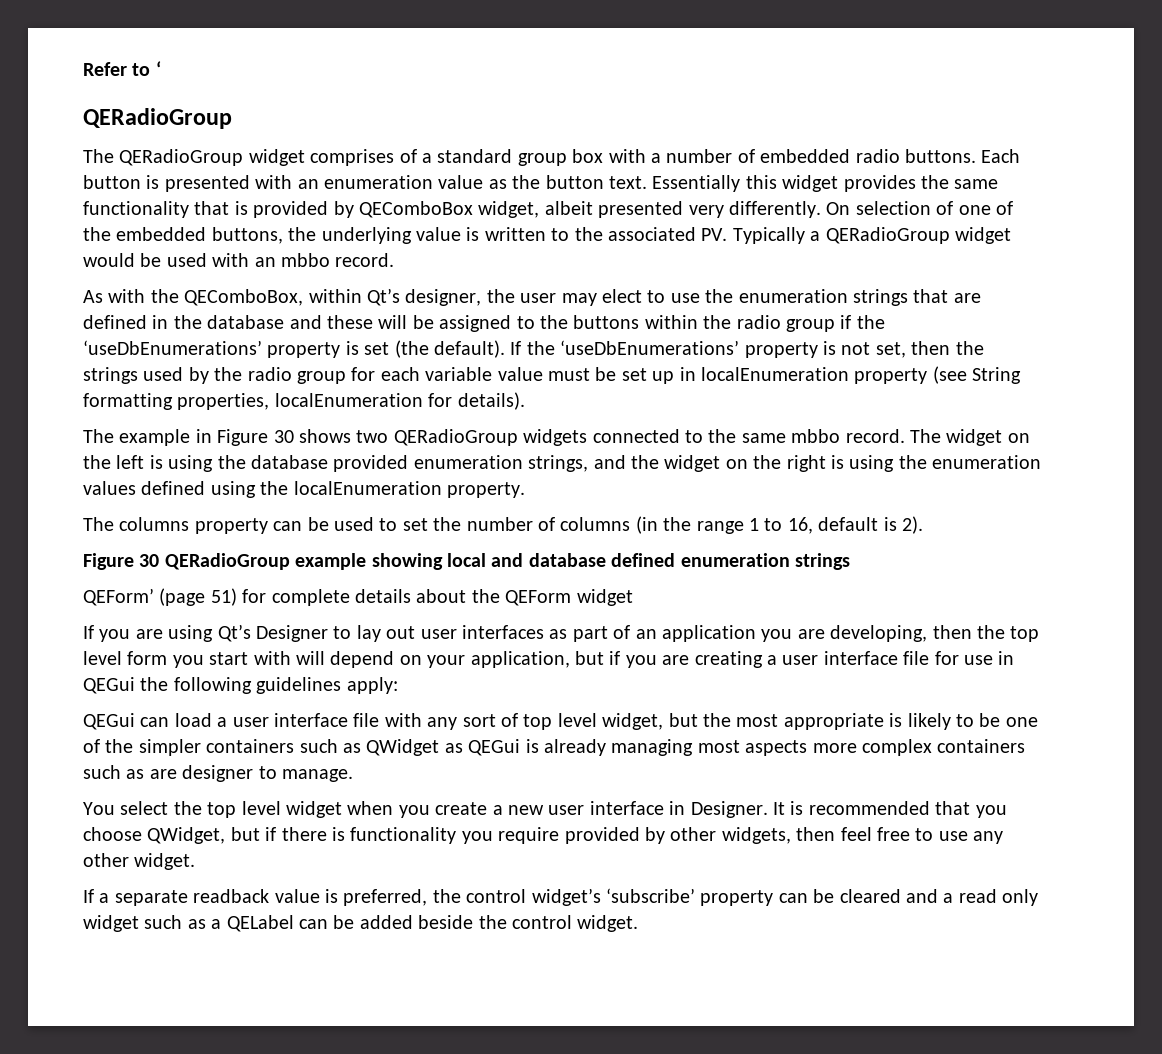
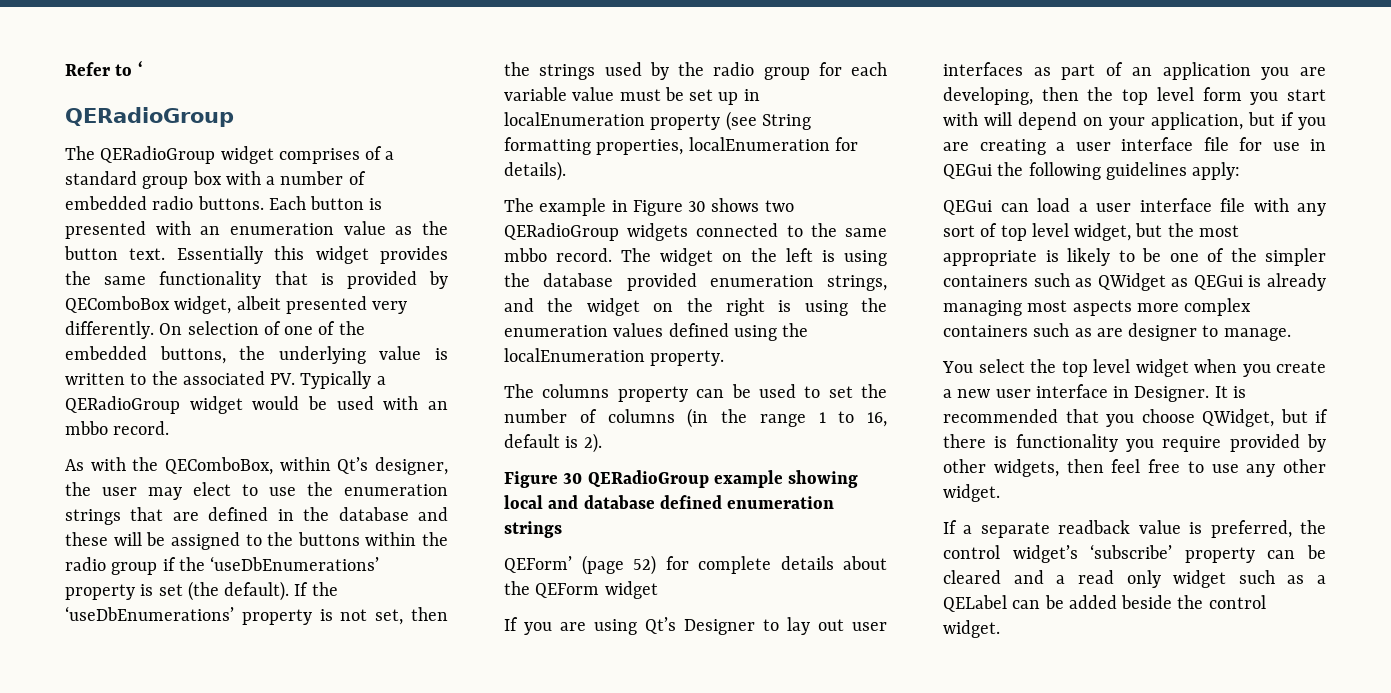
[210,588,237,606] 51) -> [633,555,656,575] 52)

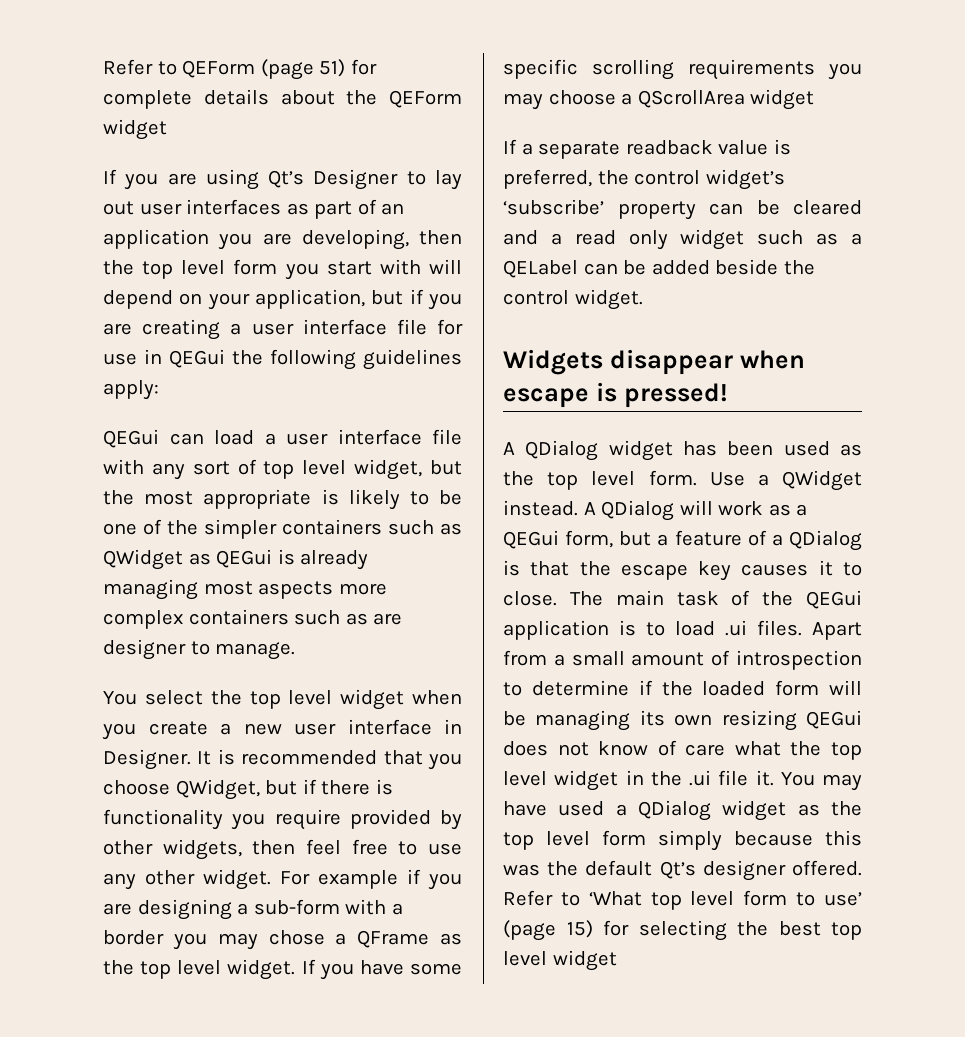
[65,61,142,76] [65,107,234,127] [65,146,395,164] [65,171,366,189] [65,196,383,210] [65,221,449,239] [64,246,448,264] [65,271,448,289] [65,296,408,314] [65,321,365,339] [65,346,449,364] [65,371,386,389] [65,396,449,414] [65,421,170,435] [65,457,448,475] [65,482,448,500] [65,507,448,525] [65,532,448,550] [65,556,380,575] [65,581,338,601] [65,606,449,625] [504,62,887,80] [504,87,760,105] [504,111,811,131] [504,137,858,155] [504,161,566,181] [504,198,794,216] [504,223,887,241] [504,248,887,266] [504,273,887,291] [504,298,887,316] [504,323,809,341] [504,348,725,366] [504,384,887,402] [504,408,887,428] [504,433,602,453] [504,470,859,488] [504,495,835,509] [504,521,562,538] [504,555,656,575] Refer to ‘ // QERadioGroup // The QERadioGroup widget comprises of a standard group box with a number of embedded radio buttons. Each button is presented with an enumeration value as the button text. Essentially this widget provides the same functionality that is provided by QEComboBox widget, albeit presented very differently. On selection of one of the embedded buttons, the underlying value is written to the associated PV. Typically a QERadioGroup widget would be used with an mbbo record. // As with the QEComboBox, within Qt’s designer, the user may elect to use the enumeration strings that are defined in the database and these will be assigned to the buttons within the radio group if the ‘useDbEnumerations’ property is set (the default). If the ‘useDbEnumerations’ property is not set, then the strings used by the radio group for each variable value must be set up in localEnumeration property (see String formatting properties, localEnumeration for details). // The example in Figure 30 shows two QERadioGroup widgets connected to the same mbbo record. The widget on the left is using the database provided enumeration strings, and the widget on the right is using the enumeration values defined using the localEnumeration property. // The columns property can be used to set the number of columns (in the range 1 to 16, default is 2). // Figure 30 QERadioGroup example showing local and database defined enumeration strings // QEForm’ (page 52) -> [103,59,346,80] Refer to QEForm (page 51)
(1000, 493) none -> [280,869,462,890] [103,899,403,920] [103,930,463,950] [103,959,462,980] [503,59,862,80] [503,89,815,110] For example if you are designing a sub-form with a border you may chose a QFrame as the top level widget. If you have some specific scrolling requirements you may choose a QScrollArea widget
(1000, 629) none -> [503,349,805,375] [503,382,727,408] [503,440,862,461] [503,470,862,491] [503,500,808,521] [503,530,862,551] [503,560,862,581] [503,590,862,609] [503,620,862,640] [503,650,862,670] [503,680,862,696] [503,710,862,731] [503,740,862,760] [503,770,862,791] [503,800,862,821] [503,830,862,851] [503,860,862,881] [503,890,862,910] [503,920,862,941] [503,950,617,971] // Widgets disappear when escape is pressed! // A QDialog widget has been used as the top level form. Use a QWidget instead. A QDialog will work as a QEGui form, but a feature of a QDialog is that the escape key causes it to close. The main task of the QEGui application is to load .ui files. Apart from a small amount of introspection to determine if the loaded form will be managing its own resizing QEGui does not know of care what the top level widget in the .ui file it. You may have used a QDialog widget as the top level form simply because this was the default Qt’s designer offered. Refer to ‘What top level form to use’ (page 15) for selecting the best top level widget

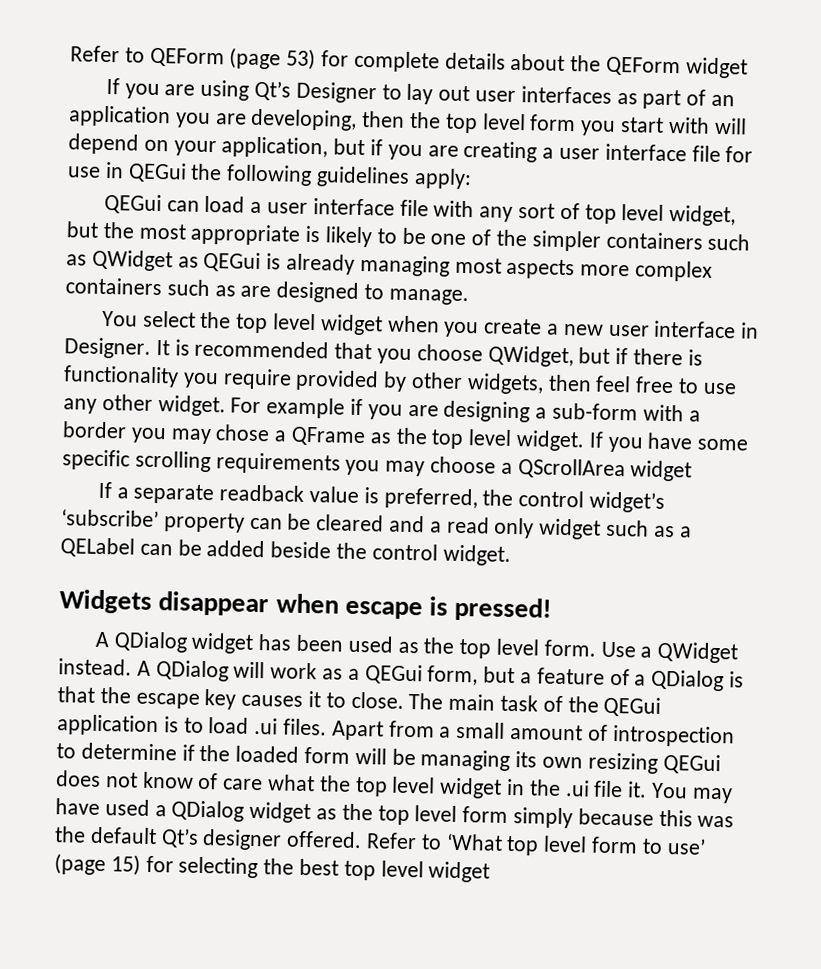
[319,59,346,77] 51) -> [286,48,317,71] 53)
[103,639,186,660] designer -> [276,281,360,303] designed

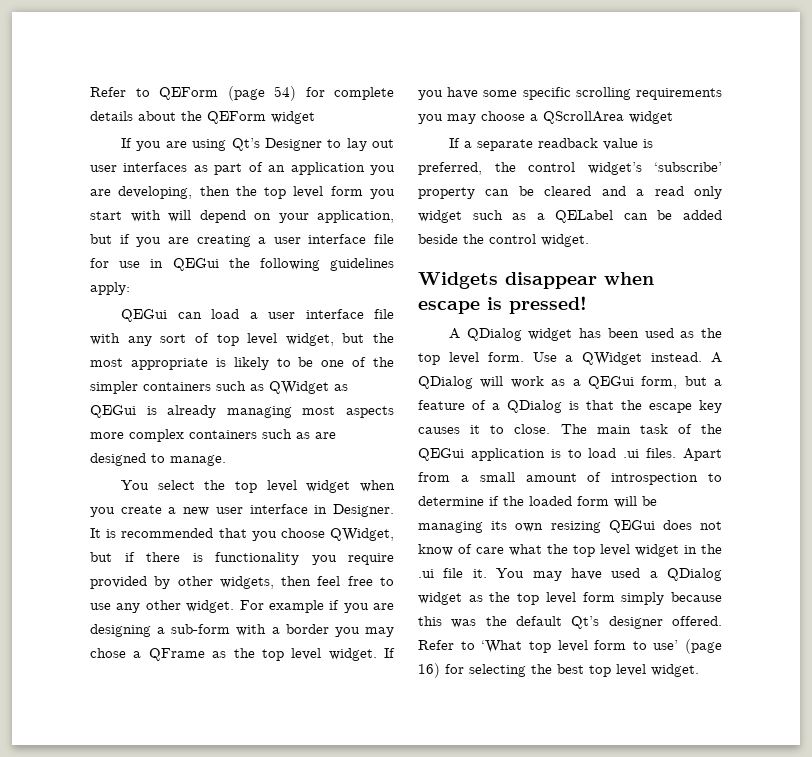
[286,48,317,71] 53) -> [274,86,296,101] 54)
[110,854,141,876] 15) -> [418,663,440,678] 16)
[428,861,491,883] widget -> [651,664,699,677] widget.

